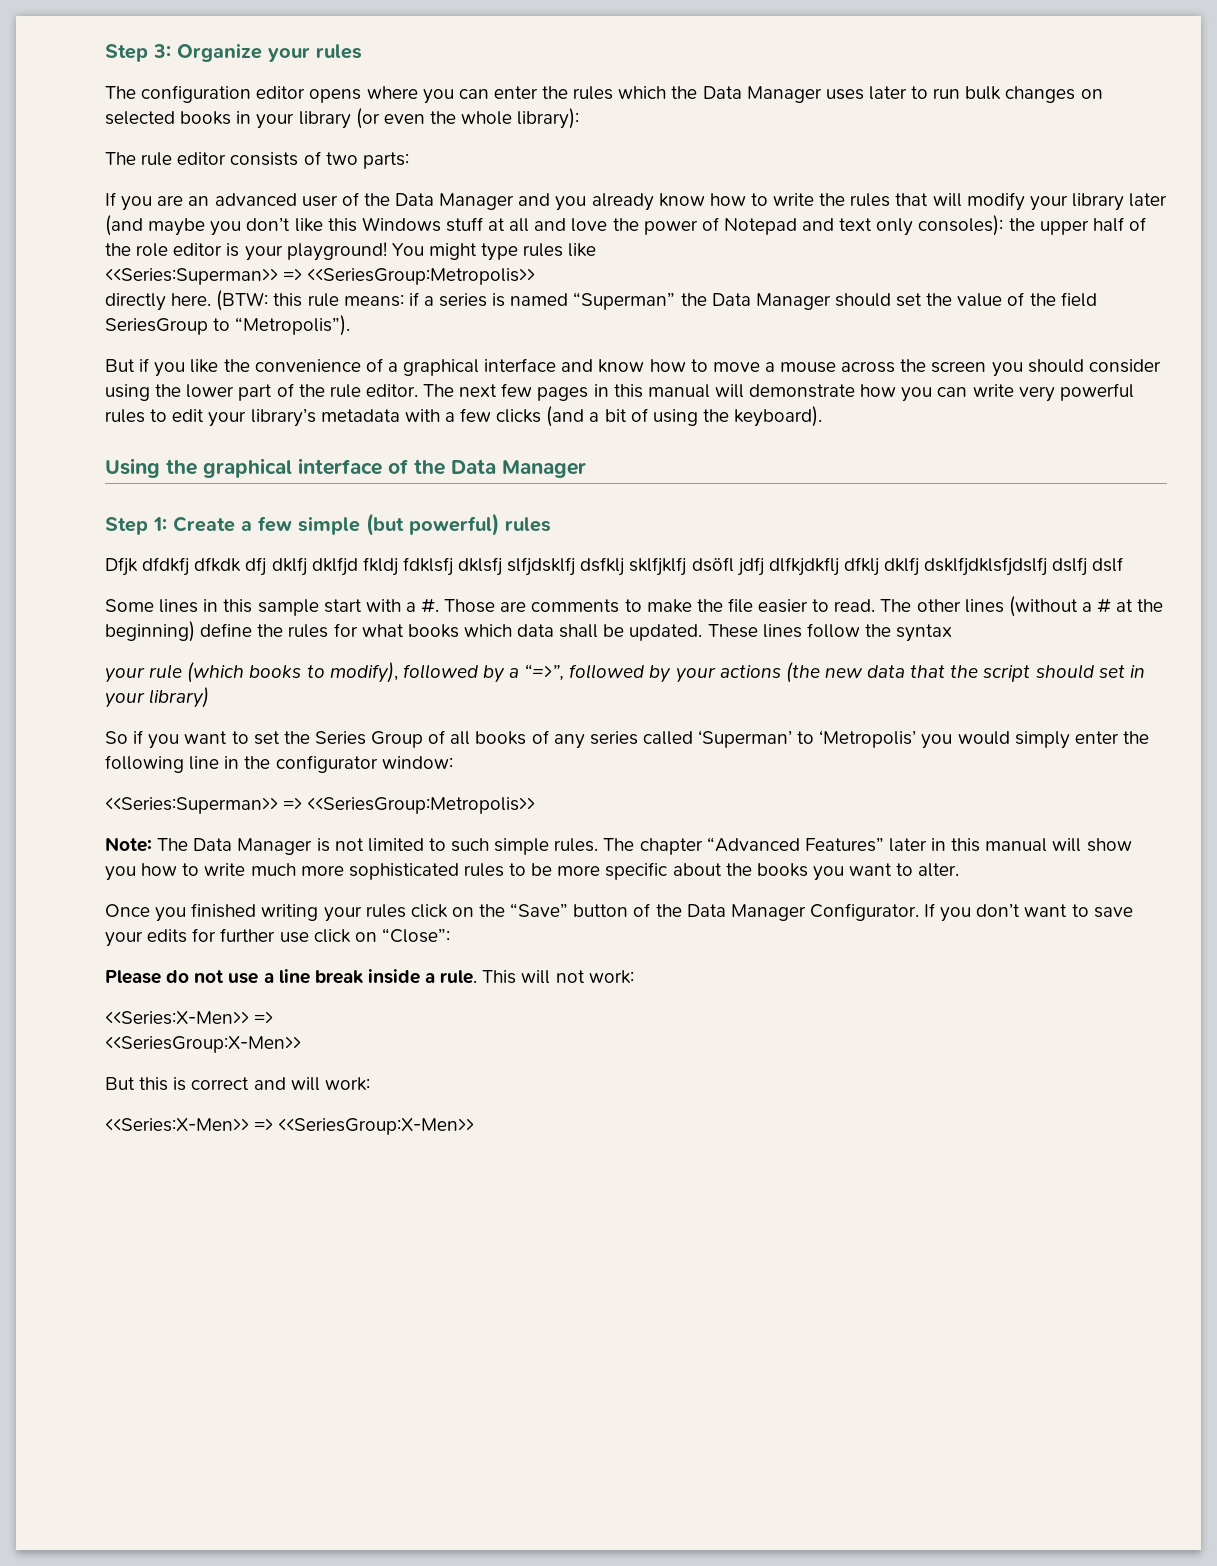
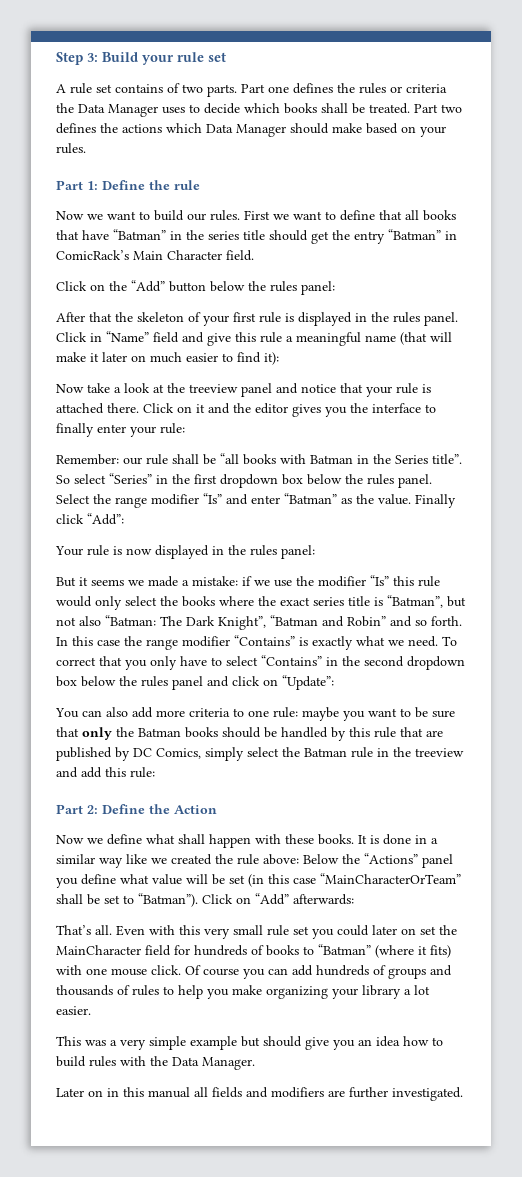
[177,43,362,62] [105,85,1103,104] [105,108,580,129] [105,151,409,169] [105,192,1168,211] [105,215,1146,236] [105,242,597,261] [105,268,536,285] [105,290,1097,311] [105,315,351,336] [105,358,1161,377] [105,383,1134,402] [105,406,823,427] [105,458,586,478] [105,513,551,536] [105,557,1124,576] [105,596,1164,617] [105,621,953,642] [105,662,1145,683] [105,687,210,708] [105,730,1149,749] [105,755,453,773] [105,797,536,814] [105,837,1132,855] [105,862,960,881] [105,903,1133,922] [105,928,450,947] [105,969,634,984] [105,1011,274,1025] [105,1036,301,1053] [105,1077,370,1091] [105,1118,475,1135] Organize your rules // The configuration editor opens where you can enter the rules which the Data Manager uses later to run bulk changes on selected books in your library (or even the whole library): // The rule editor consists of two parts: // If you are an advanced user of the Data Manager and you already know how to write the rules that will modify your library later (and maybe you don’t like this Windows stuff at all and love the power of Notepad and text only consoles): the upper half of the role editor is your playground! You might type rules like // <<Series:Superman>> => <<SeriesGroup:Metropolis>> // directly here. (BTW: this rule means: if a series is named “Superman” the Data Manager should set the value of the field SeriesGroup to “Metropolis”). // But if you like the convenience of a graphical interface and know how to move a mouse across the screen you should consider using the lower part of the rule editor. The next few pages in this manual will demonstrate how you can write very powerful rules to edit your library’s metadata with a few clicks (and a bit of using the keyboard). // Using the graphical interface of the Data Manager // Step 1: Create a few simple (but powerful) rules // Dfjk dfdkfj dfkdk dfj dklfj dklfjd fkldj fdklsfj dklsfj slfjdsklfj dsfklj sklfjklfj dsöfl jdfj dlfkjdkflj dfklj dklfj dsklfjdklsfjdslfj dslfj dslf // Some lines in this sample start with a #. Those are comments to make the file easier to read. The other lines (without a # at the beginning) define the rules for what books which data shall be updated. These lines follow the syntax // your rule (which books to modify), followed by a “=>”, followed by your actions (the new data that the script should set in your library) // So if you want to set the Series Group of all books of any series called ‘Superman’ to ‘Metropolis’ you would simply enter the following line in the configurator window: // <<Series:Superman>> => <<SeriesGroup:Metropolis>> // Note: The Data Manager is not limited to such simple rules. The chapter “Advanced Features” later in this manual will show you how to write much more sophisticated rules to be more specific about the books you want to alter. // Once you finished writing your rules click on the “Save” button of the Data Manager Configurator. If you don’t want to save your edits for further use click on “Close”: // Please do not use a line break inside a rule. This will not work: // <<Series:X-Men>> => // <<SeriesGroup:X-Men>> // But this is correct and will work: // <<Series:X-Men>> => <<SeriesGroup:X-Men>> -> [102,52,226,65] [56,83,447,97] [56,103,462,117] [56,123,446,137] [56,143,86,154] [56,180,200,190] [56,210,456,221] [56,229,457,244] [56,250,254,261] [56,280,335,295] [56,312,458,326] [56,331,452,346] [56,352,279,365] [56,383,431,397] [56,403,436,417] [56,423,185,437] [56,453,462,465] [56,473,432,488] [56,493,456,508] [56,513,124,525] [55,545,315,559] [56,575,440,587] [56,595,466,610] [56,615,462,630] [56,635,457,650] [56,655,465,670] [56,675,334,690] [55,707,455,721] [56,727,443,741] [56,747,464,761] [56,767,155,778] [56,804,217,814] [56,834,438,848] [56,853,453,868] [56,873,461,888] [56,893,354,907] [56,925,457,939] [56,944,451,958] [56,965,452,979] [56,985,430,999] [56,1006,91,1015] [56,1036,443,1050] [56,1056,255,1070] [56,1087,463,1101] Build your rule set // A rule set contains of two parts. Part one defines the rules or criteria the Data Manager uses to decide which books shall be treated. Part two defines the actions which Data Manager should make based on your rules. // Part 1: Define the rule // Now we want to build our rules. First we want to define that all books that have “Batman” in the series title should get the entry “Batman” in ComicRack’s Main Character field. // Click on the “Add” button below the rules panel: // After that the skeleton of your first rule is displayed in the rules panel. Click in “Name” field and give this rule a meaningful name (that will make it later on much easier to find it): // Now take a look at the treeview panel and notice that your rule is attached there. Click on it and the editor gives you the interface to finally enter your rule: // Remember: our rule shall be “all books with Batman in the Series title”. So select “Series” in the first dropdown box below the rules panel. Select the range modifier “Is” and enter “Batman” as the value. Finally click “Add”: // Your rule is now displayed in the rules panel: // But it seems we made a mistake: if we use the modifier “Is” this rule would only select the books where the exact series title is “Batman”, but not also “Batman: The Dark Knight”, “Batman and Robin” and so forth. In this case the range modifier “Contains” is exactly what we need. To correct that you only have to select “Contains” in the second dropdown box below the rules panel and click on “Update”: // You can also add more criteria to one rule: maybe you want to be sure that only the Batman books should be handled by this rule that are published by DC Comics, simply select the Batman rule in the treeview and add this rule: // Part 2: Define the Action // Now we define what shall happen with these books. It is done in a similar way like we created the rule above: Below the “Actions” panel you define what value will be set (in this case “MainCharacterOrTeam” shall be set to “Batman”). Click on “Add” afterwards: // That’s all. Even with this very small rule set you could later on set the MainCharacter field for hundreds of books to “Batman” (where it fits) with one mouse click. Of course you can add hundreds of groups and thousands of rules to help you make organizing your library a lot easier. // This was a very simple example but should give you an idea how to build rules with the Data Manager. // Later on in this manual all fields and modifiers are further investigated.

